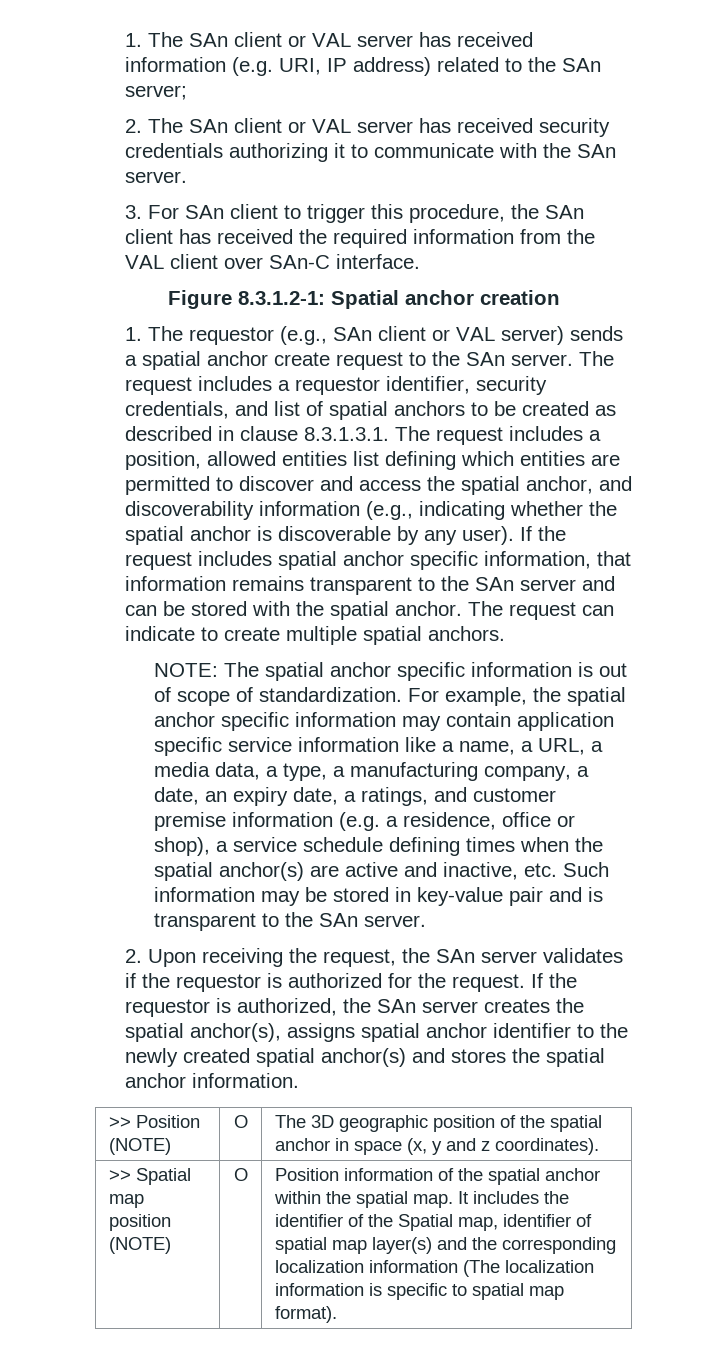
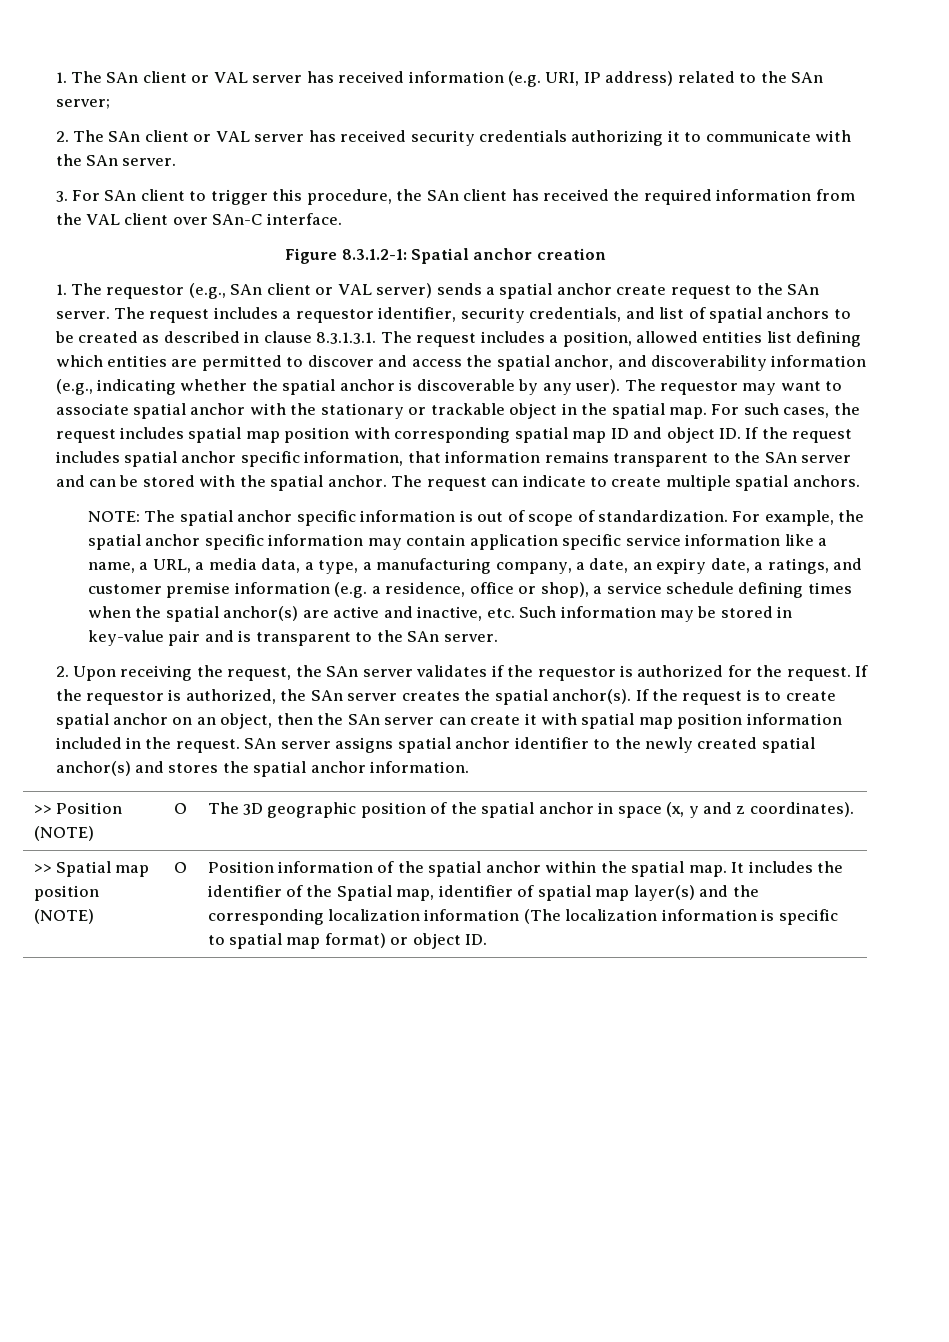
(514, 535) none -> [624,379,843,395] [55,403,860,419] [55,427,741,443] The requestor may want to associate spatial anchor with the stationary or trackable object in the spatial map. For such cases, the request includes spatial map position with corresponding spatial map ID and object ID.
[189,1023,281,1042] anchor(s), -> [552,689,836,705] [55,713,842,729] [55,737,331,753] anchor(s). If the request is to create spatial anchor on an object, then the SAn server can create it with spatial map position information included in the request. SAn server
[274,1306,337,1323] format). -> [324,933,488,949] format) or object ID.

